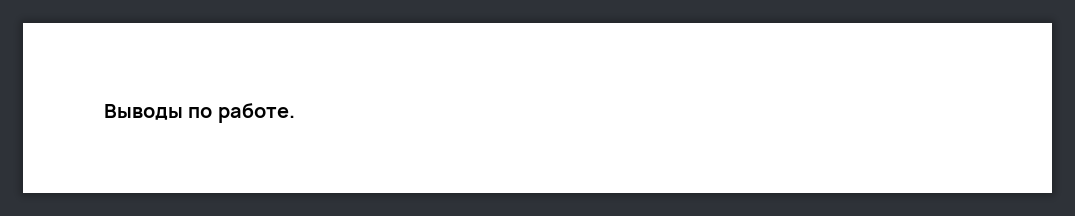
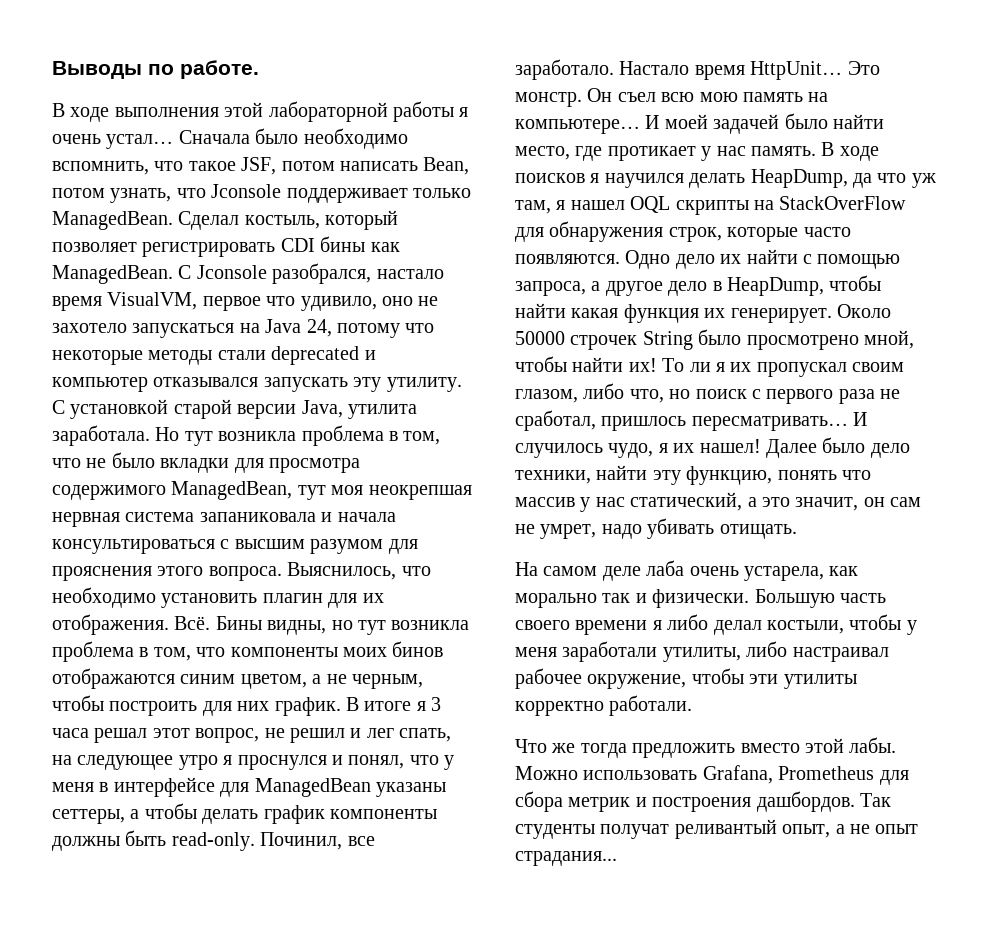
(295, 113) none -> [52,101,469,122] [52,128,408,149] [52,157,470,175] [52,184,471,203] [52,210,399,230] [52,236,400,257] [52,263,444,284] [52,292,439,311] [52,319,435,338] [52,346,376,365] [52,377,462,392] [52,399,417,419] [52,425,441,446] [52,452,360,473] [52,481,472,500] [52,512,396,527] [52,539,418,554] [52,562,431,581] [52,587,384,608] [52,614,470,635] [52,641,444,662] [52,668,423,689] [52,695,442,716] [52,728,452,743] [52,755,455,770] [52,777,446,797] [52,803,437,824] [52,830,375,851] [515,59,880,80] [515,88,829,107] [515,113,884,134] [515,142,879,161] [515,169,936,188] [515,196,907,215] [515,221,851,242] [515,249,901,269] [515,275,882,296] [515,303,891,323] [515,329,914,350] [515,356,905,377] [515,383,901,404] [515,410,868,431] [515,437,910,458] [515,465,871,485] [515,492,922,512] [515,518,797,539] [515,560,859,581] [515,589,886,608] [515,614,917,635] [515,641,889,662] [515,668,857,689] [515,695,693,716] [515,737,897,758] [515,765,909,785] [515,791,891,812] [515,819,919,839] [515,851,617,866] // В ходе выполнения этой лабораторной работы я очень устал… Сначала было необходимо вспомнить, что такое JSF, потом написать Bean, потом узнать, что Jconsole поддерживает только ManagedBean. Сделал костыль, который позволяет регистрировать CDI бины как ManagedBean. С Jconsole разобрался, настало время VisualVM, первое что удивило, оно не захотело запускаться на Java 24, потому что некоторые методы стали deprecated и компьютер отказывался запускать эту утилиту. С установкой старой версии Java, утилита заработала. Но тут возникла проблема в том, что не было вкладки для просмотра содержимого ManagedBean, тут моя неокрепшая нервная система запаниковала и начала консультироваться с высшим разумом для прояснения этого вопроса. Выяснилось, что необходимо установить плагин для их отображения. Всё. Бины видны, но тут возникла проблема в том, что компоненты моих бинов отображаются синим цветом, а не черным, чтобы построить для них график. В итоге я 3 часа решал этот вопрос, не решил и лег спать, на следующее утро я проснулся и понял, что у меня в интерфейсе для ManagedBean указаны сеттеры, а чтобы делать график компоненты должны быть read-only. Починил, все заработало. Настало время HttpUnit… Это монстр. Он съел всю мою память на компьютере… И моей задачей было найти место, где протикает у нас память. В ходе поисков я научился делать HeapDump, да что уж там, я нашел OQL скрипты на StackOverFlow для обнаружения строк, которые часто появляются. Одно дело их найти с помощью запроса, а другое дело в HeapDump, чтобы найти какая функция их генерирует. Около 50000 строчек String было просмотрено мной, чтобы найти их! То ли я их пропускал своим глазом, либо что, но поиск с первого раза не сработал, пришлось пересматривать… И случилось чудо, я их нашел! Далее было дело техники, найти эту функцию, понять что массив у нас статический, а это значит, он сам не умрет, надо убивать отищать. // На самом деле лаба очень устарела, как морально так и физически. Большую часть своего времени я либо делал костыли, чтобы у меня заработали утилиты, либо настраивал рабочее окружение, чтобы эти утилиты корректно работали. // Что же тогда предложить вместо этой лабы. Можно использовать Grafana, Prometheus для сбора метрик и построения дашбордов. Так студенты получат реливантый опыт, а не опыт страдания...

